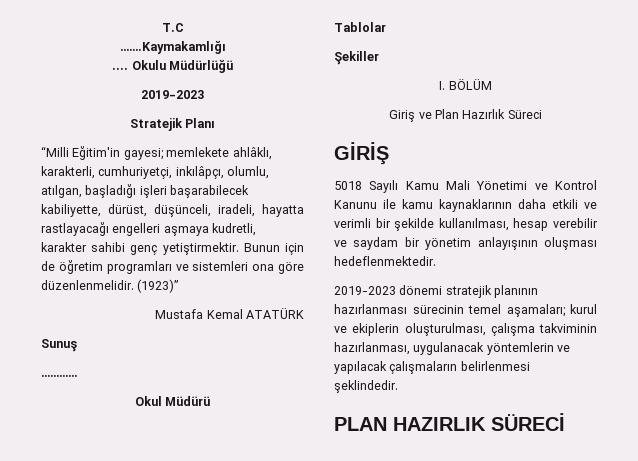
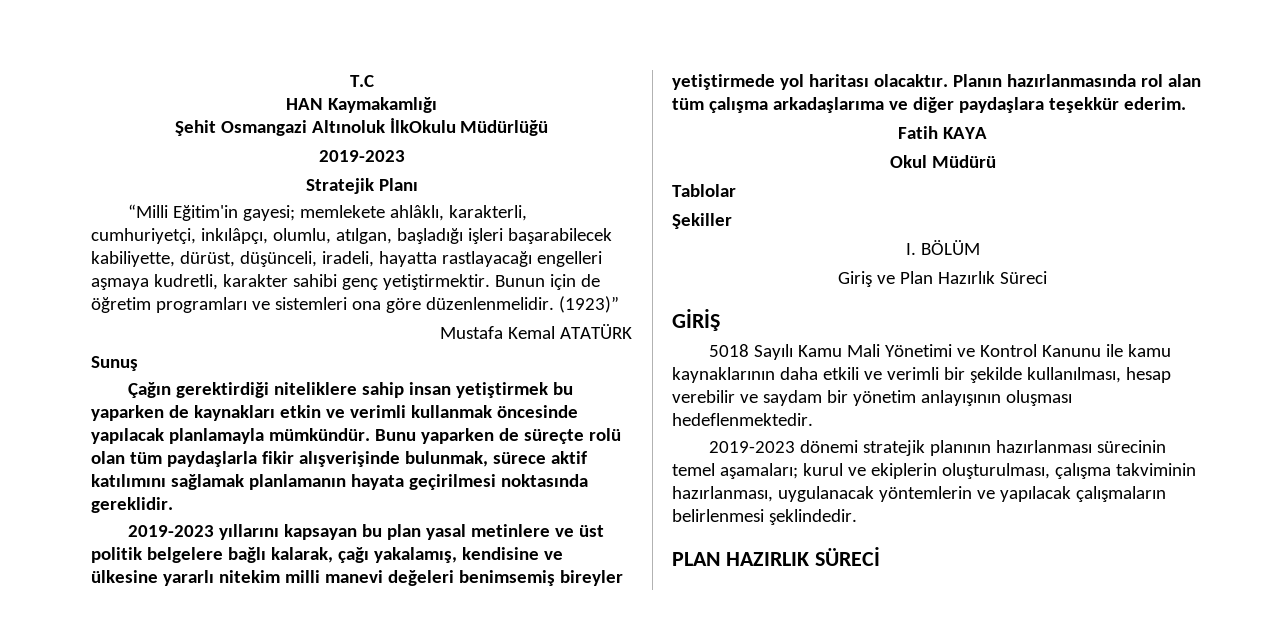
[119,40,226,54] [112,60,166,70] …….Kaymakamlığı // .... Okulu -> [286,97,437,113] [174,118,456,136] HAN Kaymakamlığı // Şehit Osmangazi Altınoluk İlkOkulu
[41,374,77,377] ………… -> [128,382,574,398] [91,405,578,421] [91,428,621,444] [91,451,587,467] [91,474,588,490] [91,497,173,513] [128,524,605,540] [91,547,563,563] [91,570,623,586] [672,74,1201,90] [672,97,1186,113] [898,126,987,139] Çağın gerektirdiği niteliklere sahip insan yetiştirmek bu yaparken de kaynakları etkin ve verimli kullanmak öncesinde yapılacak planlamayla mümkündür. Bunu yaparken de süreçte rolü olan tüm paydaşlarla fikir alışverişinde bulunmak, sürece aktif katılımını sağlamak planlamanın hayata geçirilmesi noktasında gereklidir. // 2019-2023 yıllarını kapsayan bu plan yasal metinlere ve üst politik belgelere bağlı kalarak, çağı yakalamış, kendisine ve ülkesine yararlı nitekim milli manevi değeleri benimsemiş bireyler yetiştirmede yol haritası olacaktır. Planın hazırlanmasında rol alan tüm çalışma arkadaşlarıma ve diğer paydaşlara teşekkür ederim. // Fatih KAYA

